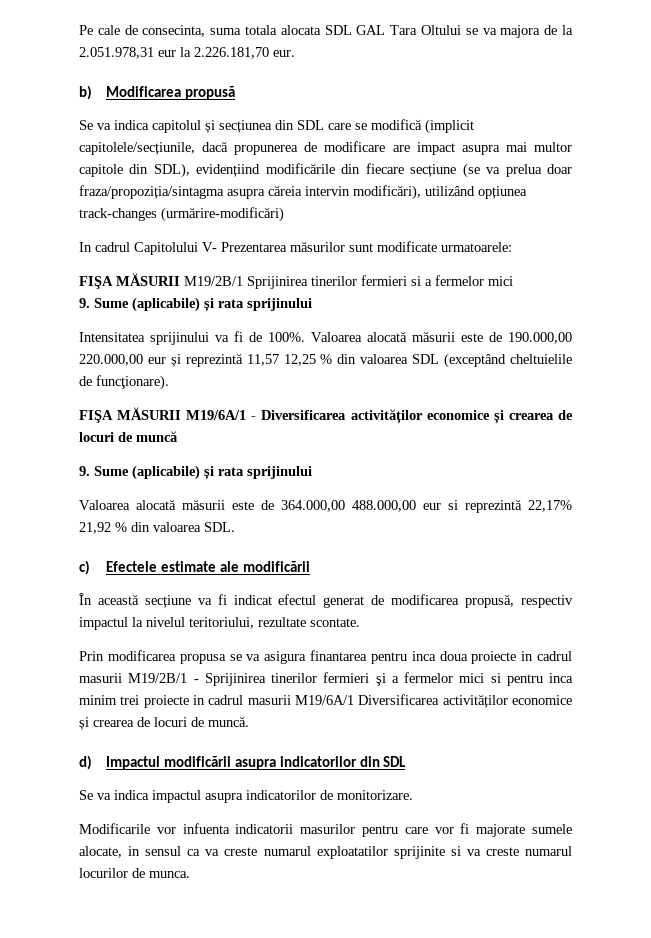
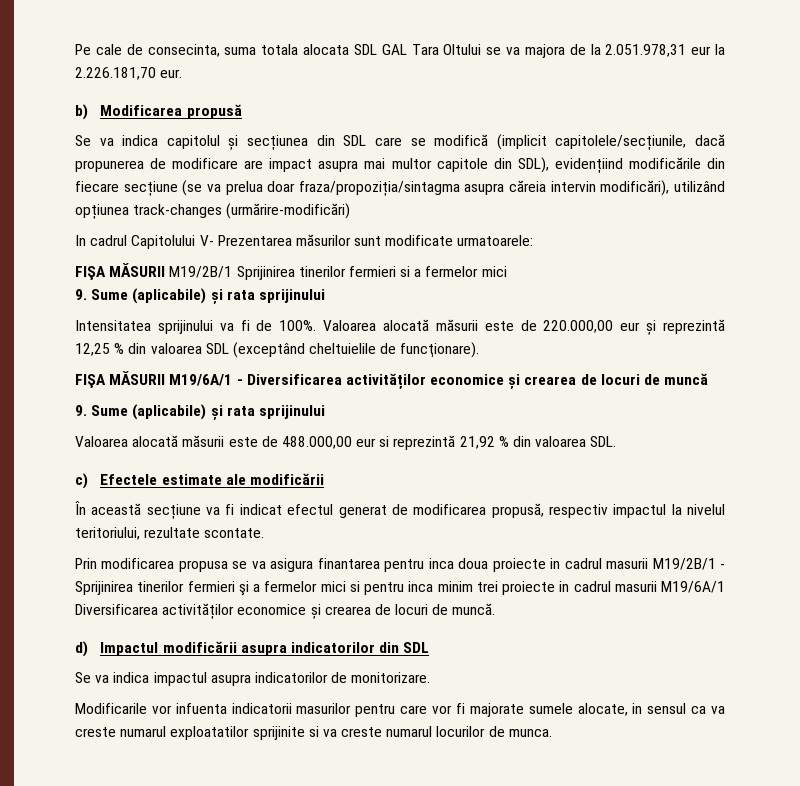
[508,332,572,344] 190.000,00 -> (537, 325) none
[246,354,279,366] 11,57 -> (725, 326) none
[281,500,345,512] 364.000,00 -> (278, 441) none
[528,500,572,512] 22,17% -> (456, 442) none

